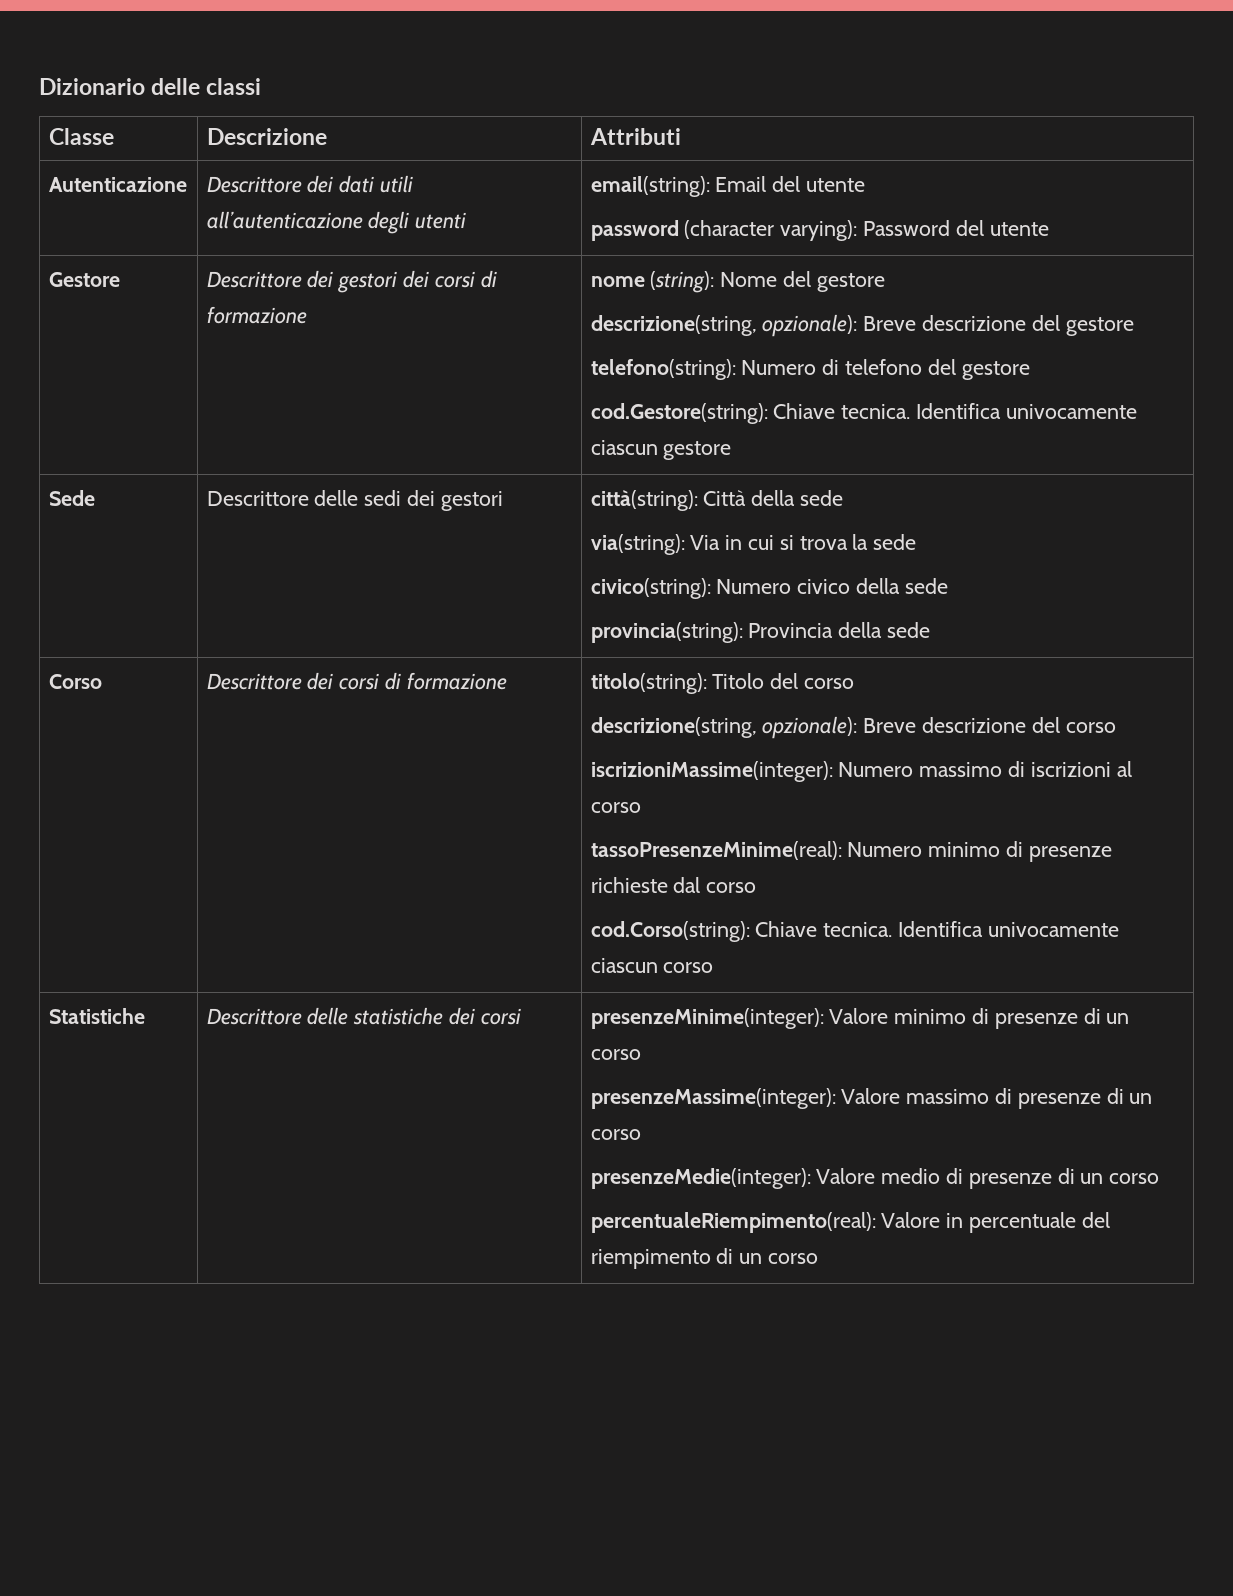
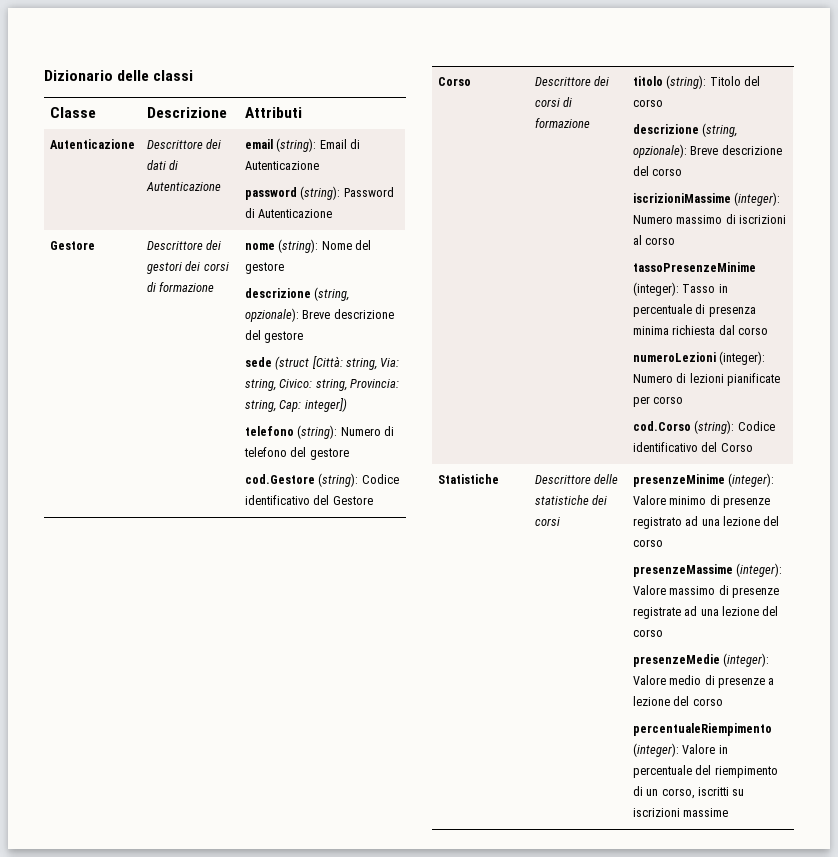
[379,175,413,193] [206,211,467,234] [590,176,865,197] [590,220,1049,241] utili all’autenticazione degli utenti | email(string): Email del utente // password (character varying): Password del utente -> [169,160,179,170] [145,182,221,191] [244,138,361,152] [244,161,319,170] [244,186,394,200] [244,208,333,218] di Autenticazione | email (string): Email di Autenticazione // password (string): Password di Autenticazione
[590,315,757,336] descrizione(string, -> [244,287,350,301] descrizione (string,
[590,359,736,380] telefono(string): -> [244,356,400,370] [244,379,400,391] [244,398,347,412] [244,425,338,439] sede (struct [Città: string, Via: string, Civico: string, Provincia: string, Cap: integer]) // telefono (string):
[590,403,1137,424] [590,440,732,460] [48,490,95,506] [206,490,503,511] [590,490,843,511] [590,534,917,555] [590,578,948,599] [590,622,930,643] cod.Gestore(string): Chiave tecnica. Identifica univocamente ciascun gestore // Sede | Descrittore delle sedi dei gestori | città(string): Città della sede // via(string): Via in cui si trova la sede // civico(string): Numero civico della sede // provincia(string): Provincia della sede -> [244,473,399,487] [244,495,373,505] cod.Gestore (string): Codice identificativo del Gestore
[590,673,707,694] titolo(string): -> [632,75,707,89] titolo (string):
[590,717,757,738] descrizione(string, -> [632,123,738,137] descrizione (string,
[590,761,833,782] iscrizioniMassime(integer): -> [632,192,781,206] iscrizioniMassime (integer):
[590,841,1112,862] [590,877,757,893] [590,921,1119,942] [590,958,714,973] tassoPresenzeMinime(real): Numero minimo di presenze richieste dal corso // cod.Corso(string): Chiave tecnica. Identifica univocamente ciascun corso -> [632,262,756,272] [632,282,728,296] [632,304,756,317] [632,325,769,335] [632,351,766,365] [632,373,781,386] [632,396,684,407] [632,420,775,434] [632,442,753,452] tassoPresenzeMinime (integer): Tasso in percentuale di presenza minima richiesta dal corso // numeroLezioni (integer): Numero di lezioni pianificate per corso // cod.Corso (string): Codice identificativo del Corso
[590,1008,824,1029] presenzeMinime(integer): -> [632,473,775,487] presenzeMinime (integer):
[1083,1008,1130,1024] [590,1049,641,1060] [590,1088,836,1109] di un corso // presenzeMassime(integer): -> [632,516,780,529] [632,539,663,547] [632,563,783,577] registrato ad una lezione del corso // presenzeMassime (integer):
[1106,1088,1153,1104] [590,1129,641,1140] [590,1168,811,1189] di un corso // presenzeMedie(integer): -> [632,606,779,619] [632,629,663,637] [632,653,770,667] registrate ad una lezione del corso // presenzeMedie (integer):
[1057,1168,1160,1184] [590,1212,876,1233] di un corso // percentualeRiempimento(real): -> [768,678,775,685] [632,696,723,706] [632,723,772,736] [632,743,679,757] a lezione del corso // percentualeRiempimento (integer):
[767,1253,818,1264] corso -> [661,787,745,799] [632,808,729,817] corso, iscritti su iscrizioni massime

